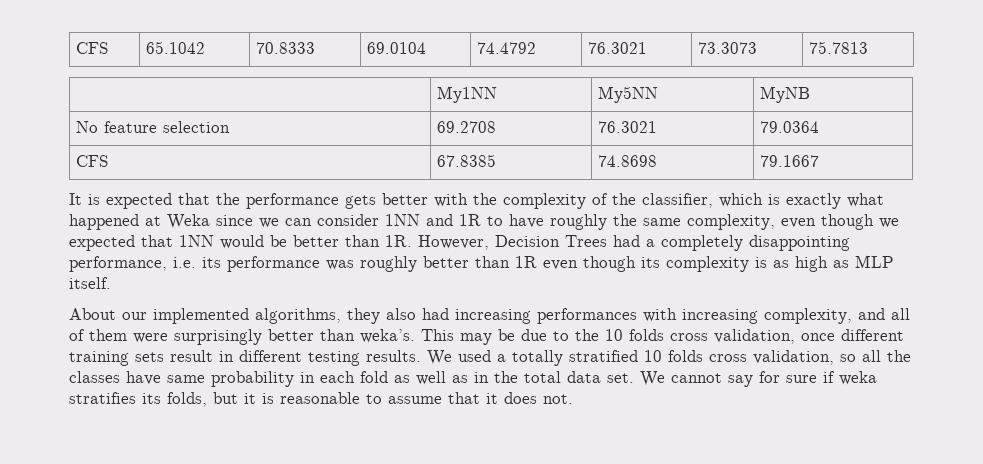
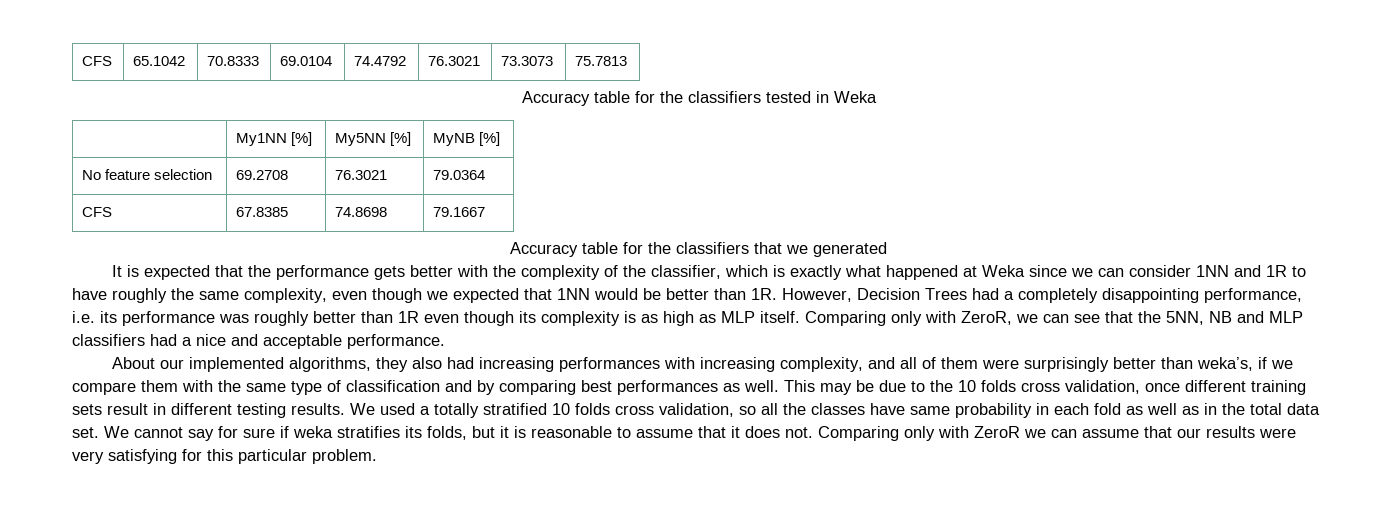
(868, 47) none -> [521,91,877,106] // Accuracy table for the classifiers tested in Weka
(497, 94) none -> [291,132,313,146] [%]
(658, 94) none -> [390,132,412,146] [%]
(810, 94) none -> [479,132,501,146] [%]
(819, 161) none -> [510,242,887,257] // Accuracy table for the classifiers that we generated
(111, 283) none -> [805,311,1303,326] [72,334,445,349] Comparing only with ZeroR, we can see that the 5NN, NB and MLP classifiers had a nice and acceptable performance.
[360,329,415,343] weka’s. -> [1197,357,1294,371] [72,380,779,395] weka’s, if we compare them with the same type of classification and by comparing best performances as well.
(573, 399) none -> [818,426,1296,441] [72,449,377,464] Comparing only with ZeroR we can assume that our results were very satisfying for this particular problem.

